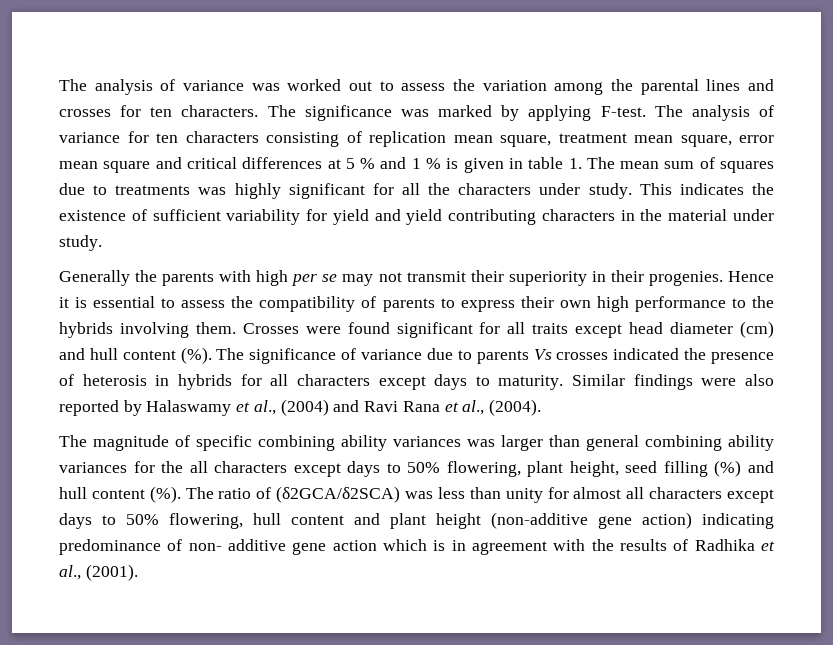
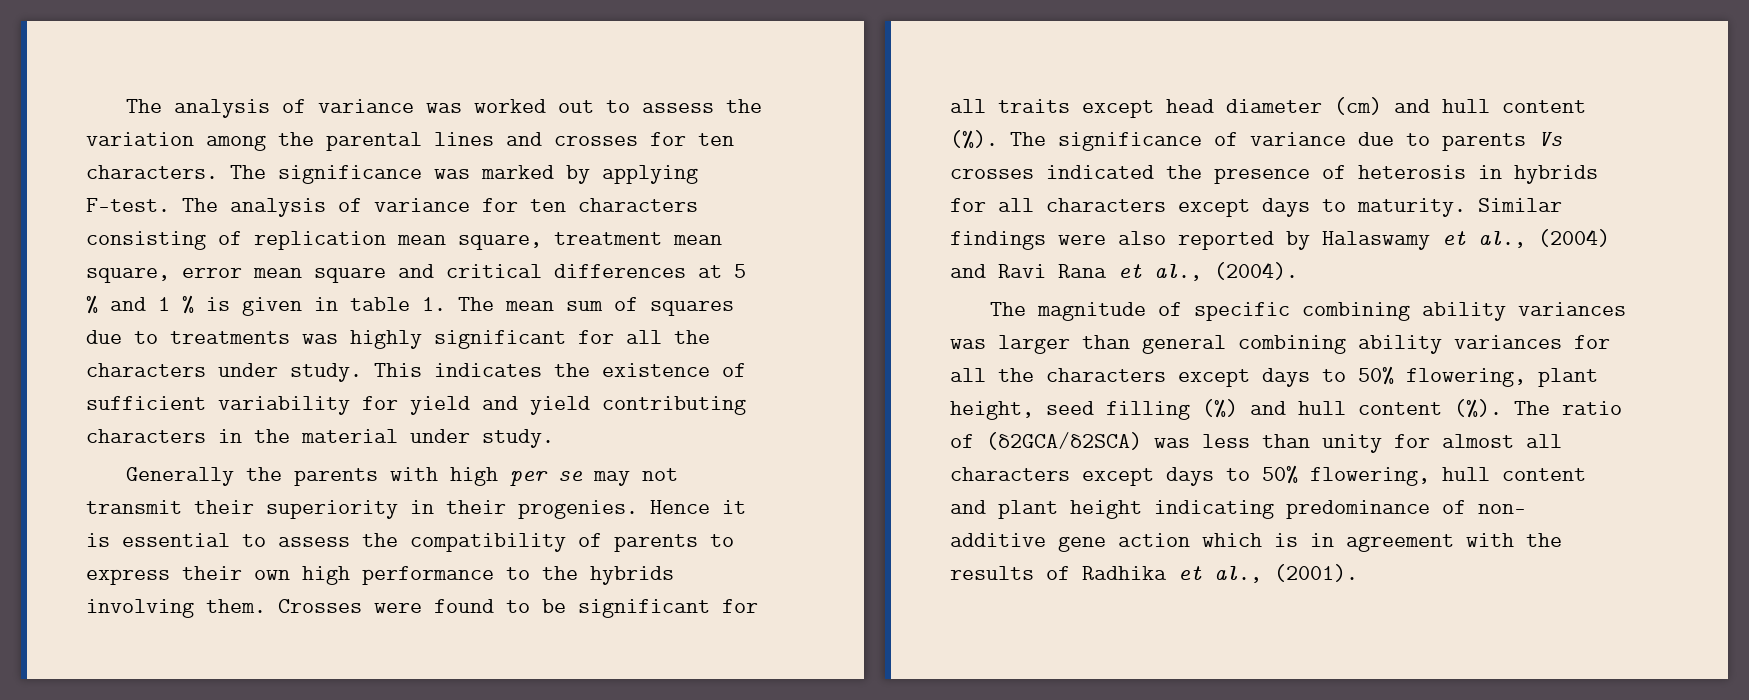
(390, 328) none -> [506,599,566,613] to be
[161,461,208,473] the all -> [950,368,1034,382] all the
[491,512,692,529] (non-additive gene action) -> (1142, 509) none

